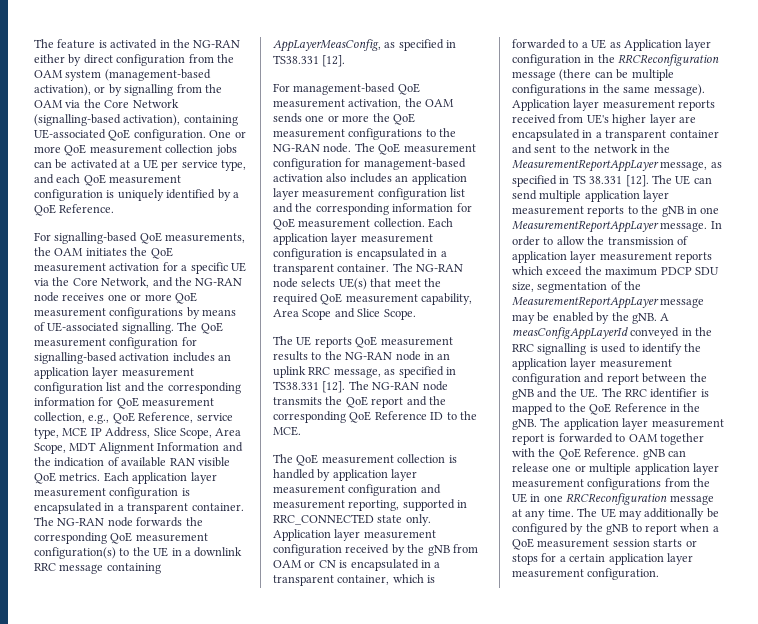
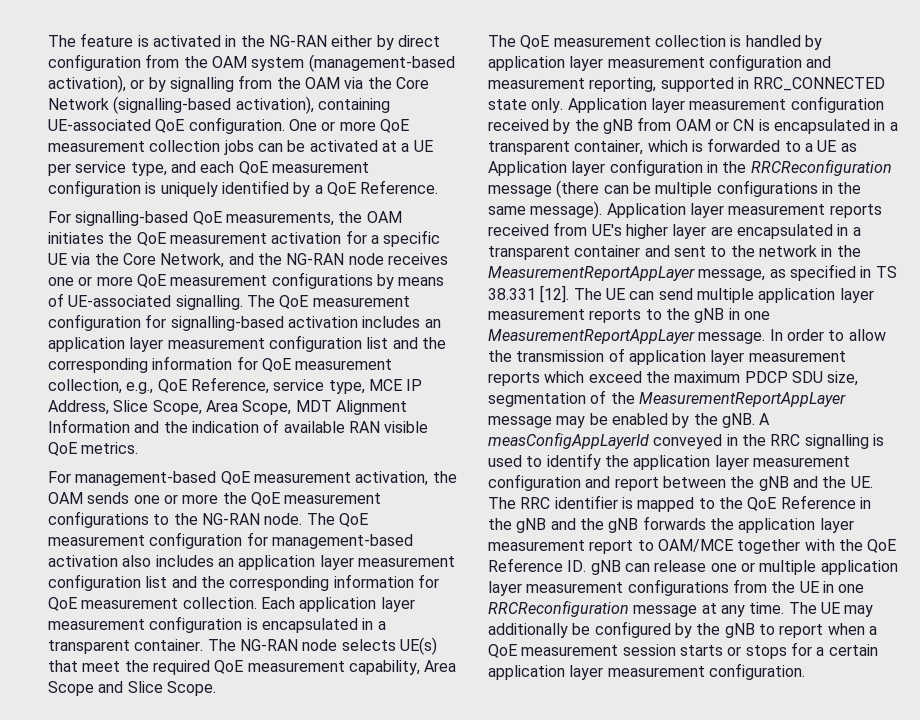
[103,472,217,484] [34,487,190,499] [34,502,244,514] [34,517,203,527] [34,532,208,544] [34,547,243,559] [34,563,161,574] [273,39,457,52] [273,55,346,67] Each application layer measurement configuration is encapsulated in a transparent container. The NG-RAN node forwards the corresponding QoE measurement configuration(s) to the UE in a downlink RRC message containing AppLayerMeasConfig, as specified in TS38.331 [12]. -> (139, 448) none
[273,336,453,348] [273,351,451,361] [273,366,456,378] [273,381,448,393] [273,396,446,408] [273,411,477,423] [273,426,301,436] // The UE reports QoE measurement results to the NG-RAN node in an uplink RRC message, as specified in TS38.331 [12]. The NG-RAN node transmits the QoE report and the corresponding QoE Reference ID to the MCE. -> (216, 688) none
[512,418,724,430] [512,433,658,445] gNB. The application layer measurement report is forwarded to OAM -> [516,516,854,533] [488,539,733,554] gNB and the gNB forwards the application layer measurement report to OAM/MCE
[584,448,640,457] Reference. -> [488,558,587,572] Reference ID.

